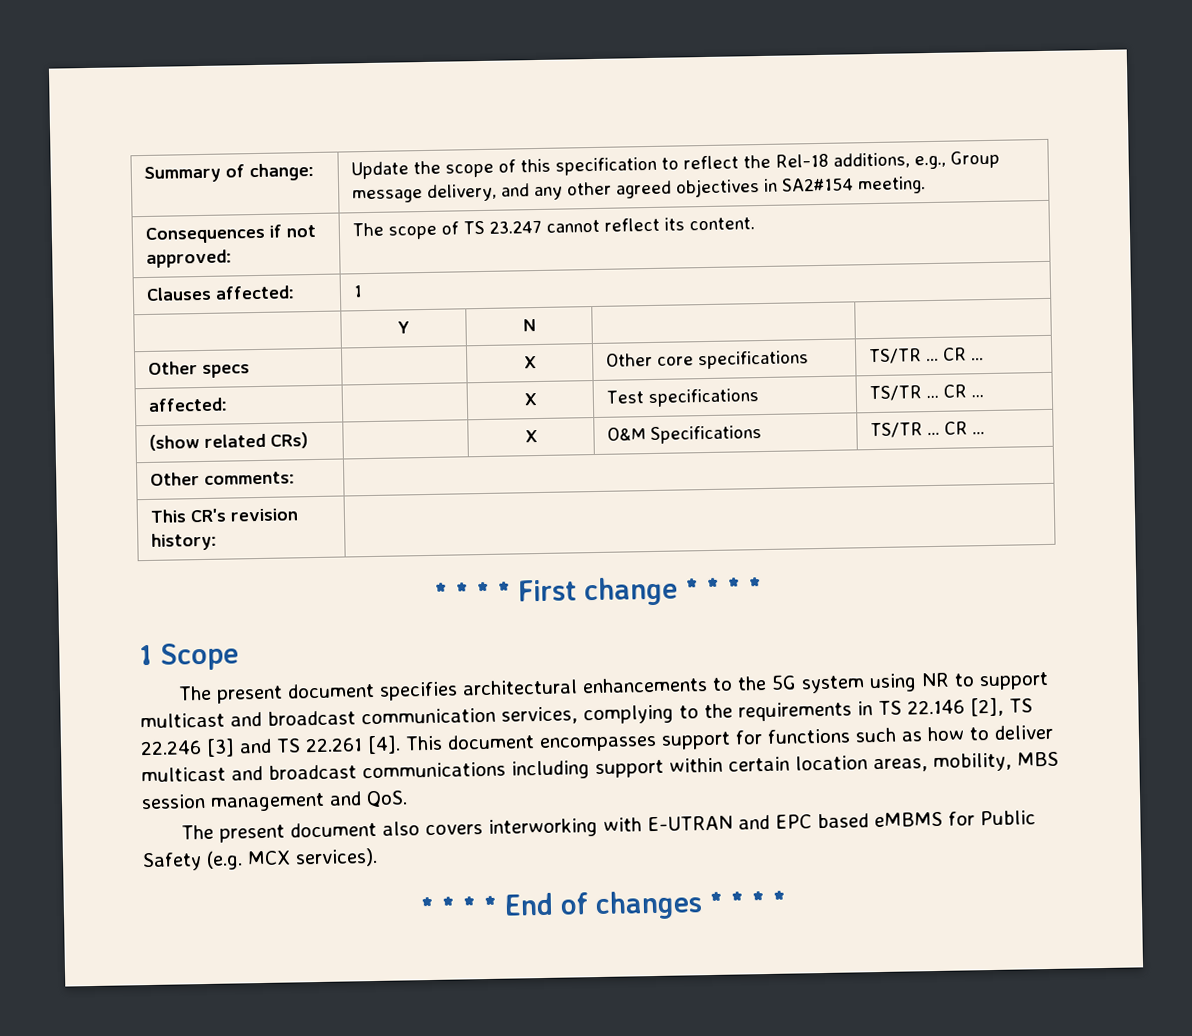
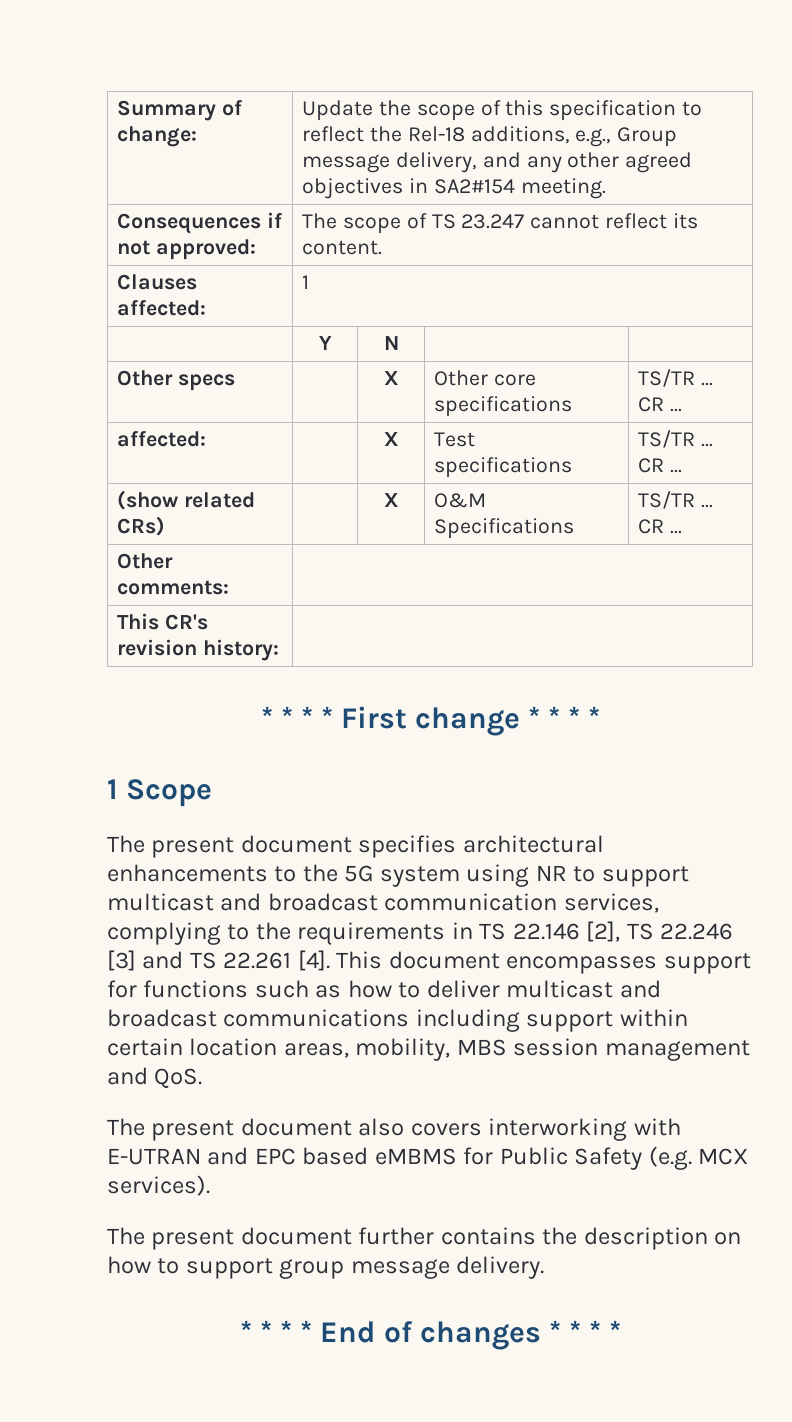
(378, 857) none -> [107,1227,742,1250] [107,1256,545,1279] // The present document further contains the description on how to support group message delivery.

